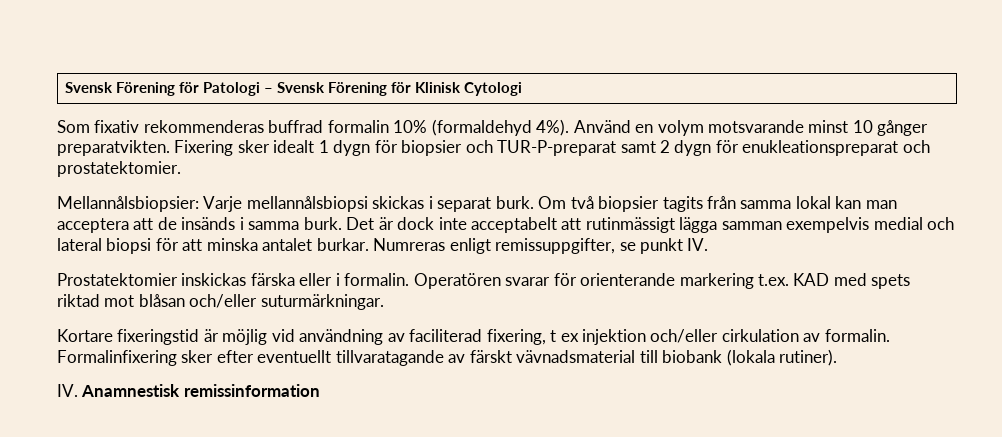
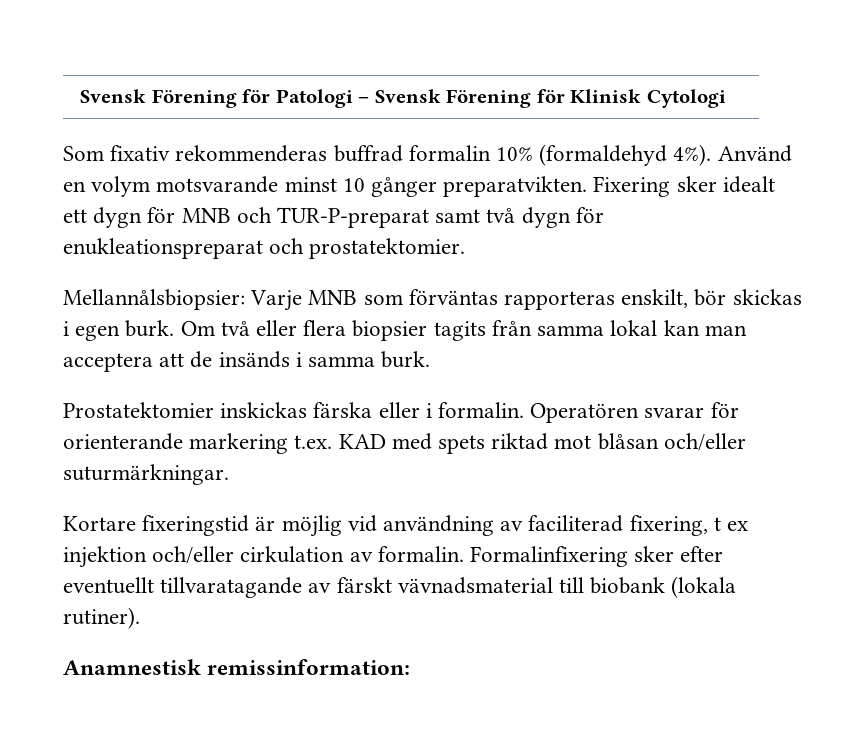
[318,140,463,156] 1 dygn för biopsier -> [63,207,231,228] ett dygn för MNB
[660,140,671,153] 2 -> [486,208,516,223] två
[246,196,368,212] mellannålsbiopsi -> [308,289,727,310] MNB som förväntas rapporteras enskilt, bör
[437,197,492,212] separat -> [75,325,121,341] egen
(594, 202) none -> [256,320,347,336] eller flera
[346,217,955,233] [57,238,709,254] Det är dock inte acceptabelt att rutinmässigt lägga samman exempelvis medial och lateral biopsi för att minska antalet burkar. Numreras enligt remissuppgifter, se punkt IV. -> (431, 359) none
[57,384,320,397] IV. Anamnestisk remissinformation -> [63,659,411,675] Anamnestisk remissinformation:

